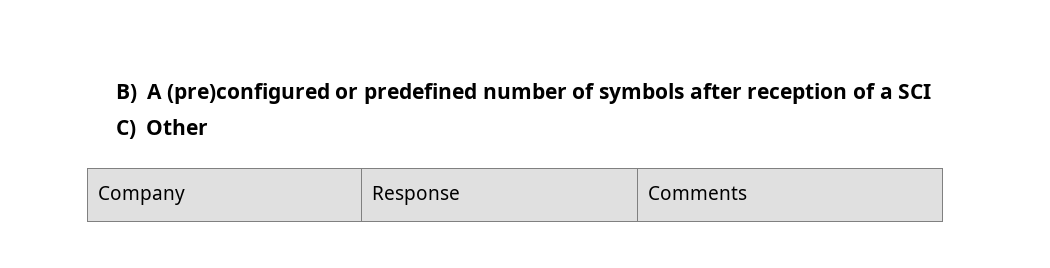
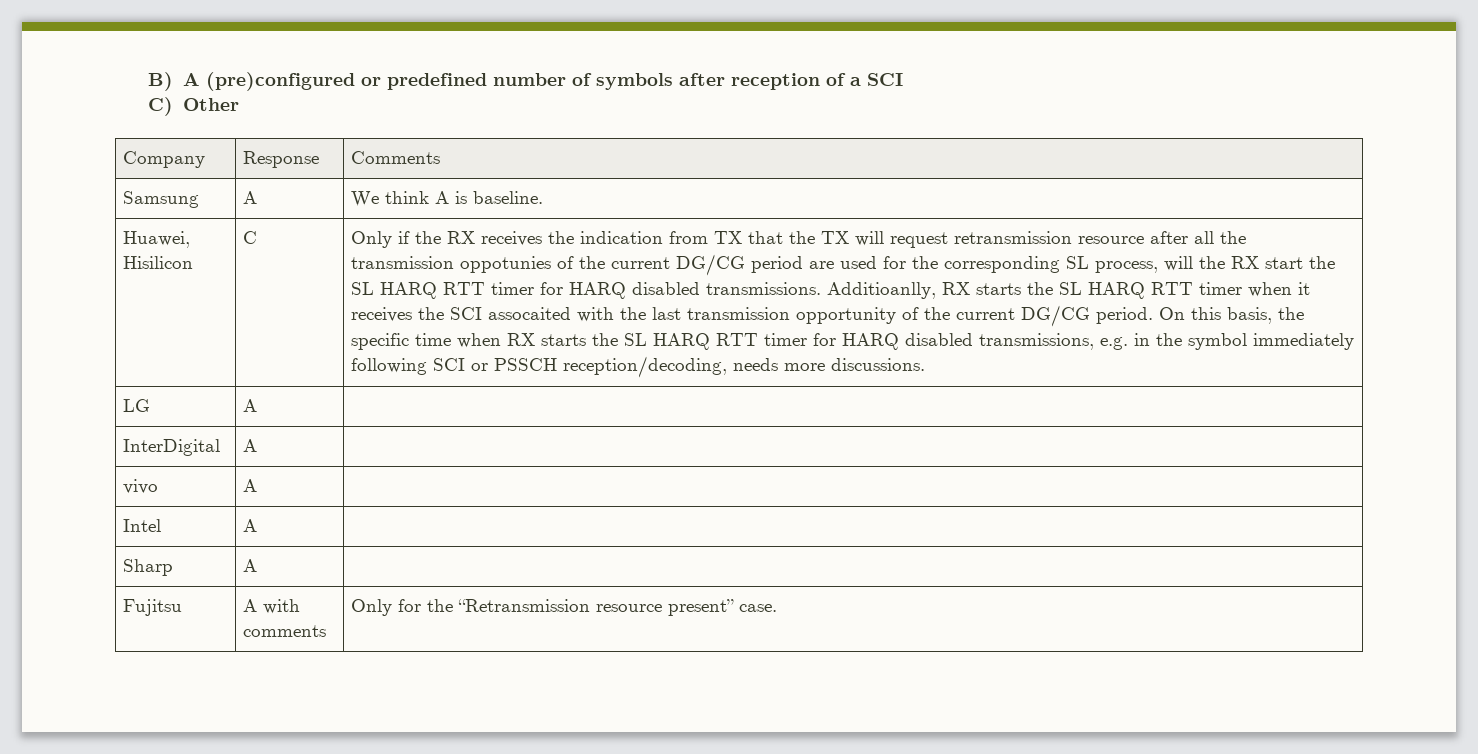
(748, 193) none -> [123,191,200,208] [243,191,258,204] [351,191,544,207] [123,231,191,248] [123,256,194,269] [243,231,258,244] [351,231,1247,248] [351,254,1336,276] [351,282,1311,299] [351,305,1305,327] [351,333,1355,350] [351,356,926,378] [123,399,151,412] [243,399,258,412] [123,439,221,456] [243,439,258,452] [123,479,159,494] [243,479,258,492] [123,519,162,532] [243,519,258,532] [123,559,174,576] [243,559,258,572] [123,599,183,616] [243,599,301,614] [243,625,327,637] [351,599,778,616] // Samsung | A | We think A is baseline. // Huawei, Hisilicon | C | Only if the RX receives the indication from TX that the TX will request retransmission resource after all the transmission oppotunies of the current DG/CG period are used for the corresponding SL process, will the RX start the SL HARQ RTT timer for HARQ disabled transmissions. Additioanlly, RX starts the SL HARQ RTT timer when it receives the SCI assocaited with the last transmission opportunity of the current DG/CG period. On this basis, the specific time when RX starts the SL HARQ RTT timer for HARQ disabled transmissions, e.g. in the symbol immediately following SCI or PSSCH reception/decoding, needs more discussions. // LG | A | // InterDigital | A | // vivo | A | // Intel | A | // Sharp | A | // Fujitsu | A with comments | Only for the “Retransmission resource present” case.

